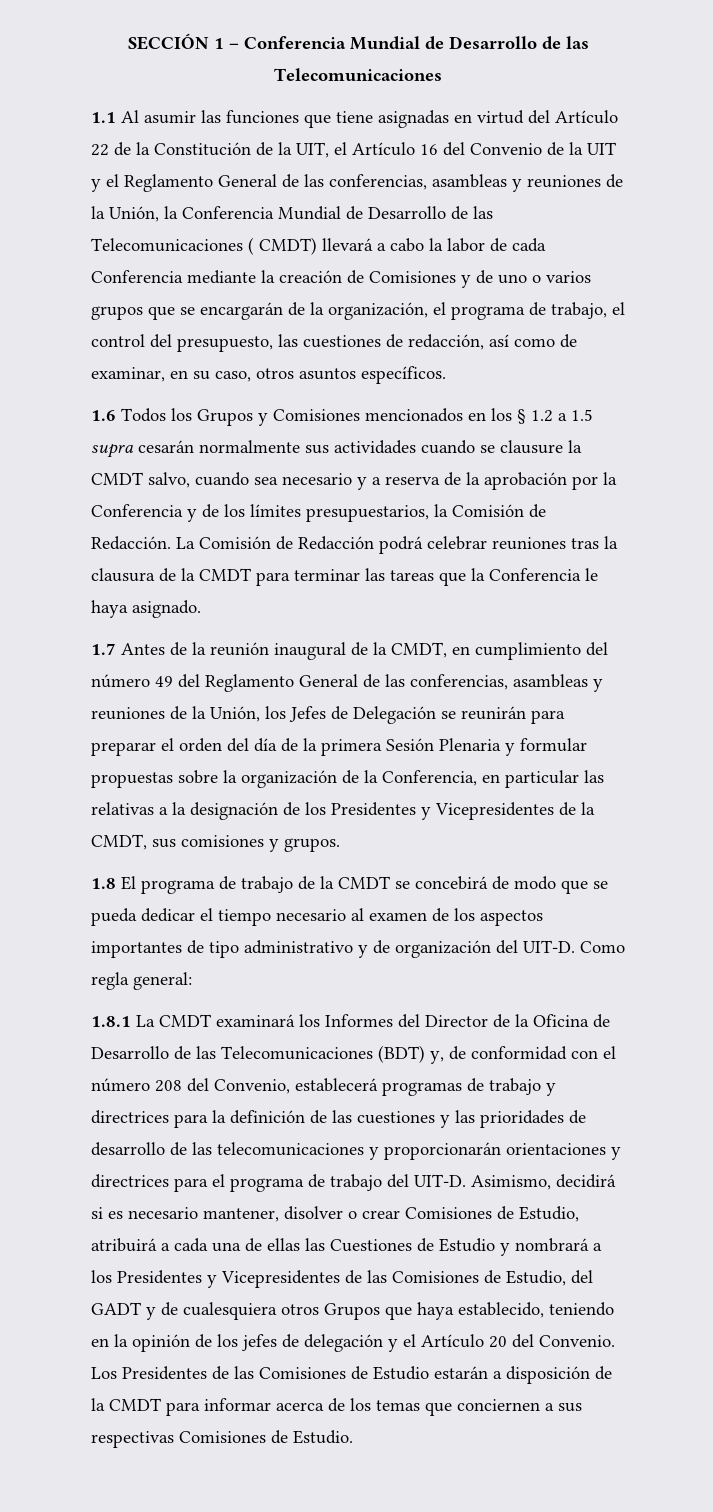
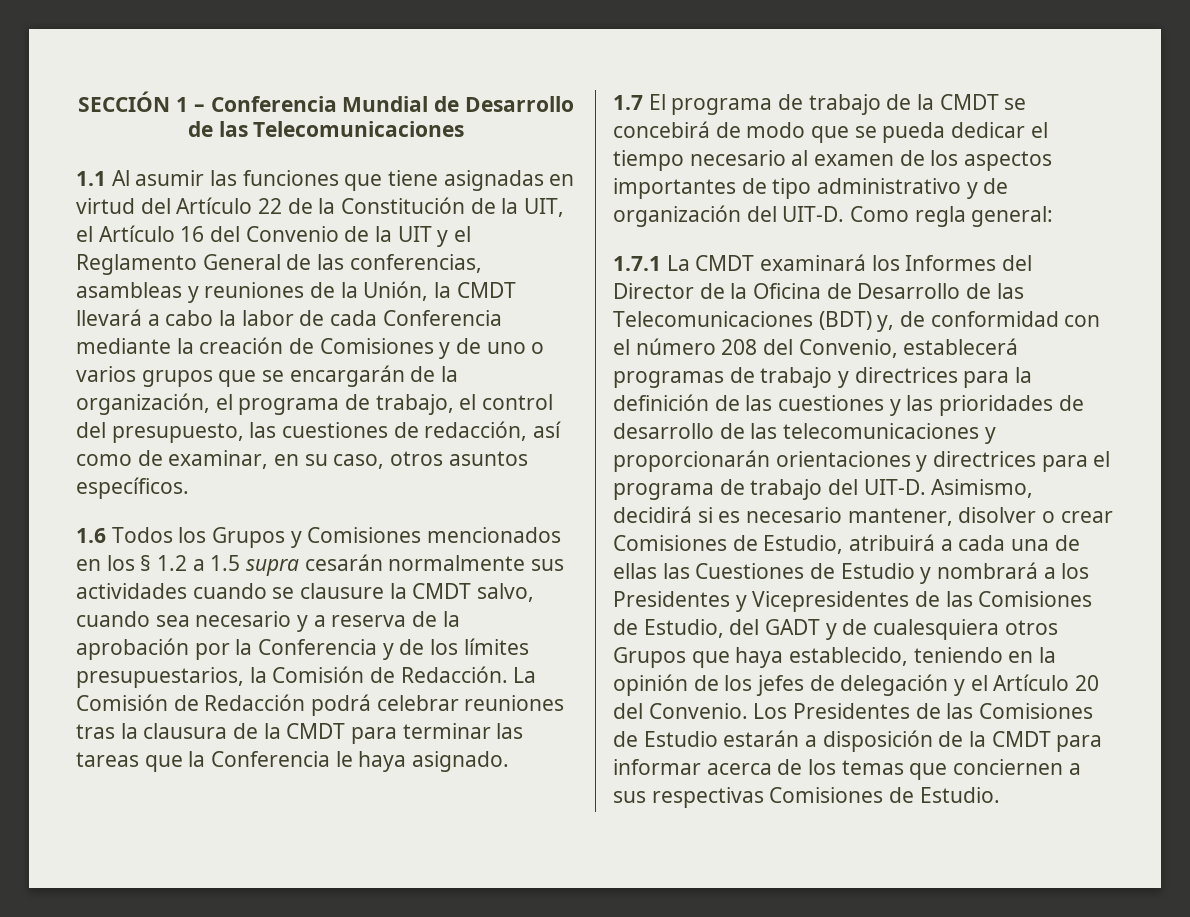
[182,206,493,220] [91,237,317,255] Conferencia Mundial de Desarrollo de las Telecomunicaciones ( CMDT) -> [456,282,516,298] CMDT
[121,642,608,660] [91,674,603,692] [91,706,565,724] [91,738,587,756] [91,770,604,788] [91,802,595,820] [91,834,340,852] [91,878,116,889] Antes de la reunión inaugural de la CMDT, en cumplimiento del número 49 del Reglamento General de las conferencias, asambleas y reuniones de la Unión, los Jefes de Delegación se reunirán para preparar el orden del día de la primera Sesión Plenaria y formular propuestas sobre la organización de la Conferencia, en particular las relativas a la designación de los Presidentes y Vicepresidentes de la CMDT, sus comisiones y grupos. // 1.8 -> (643, 102) none
[91,1016,131,1027] 1.8.1 -> [613,256,661,271] 1.7.1

